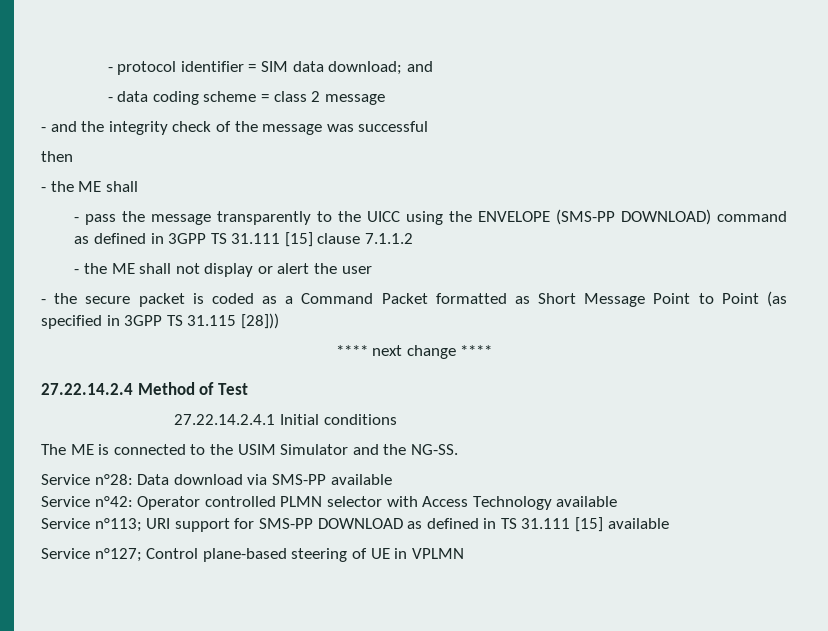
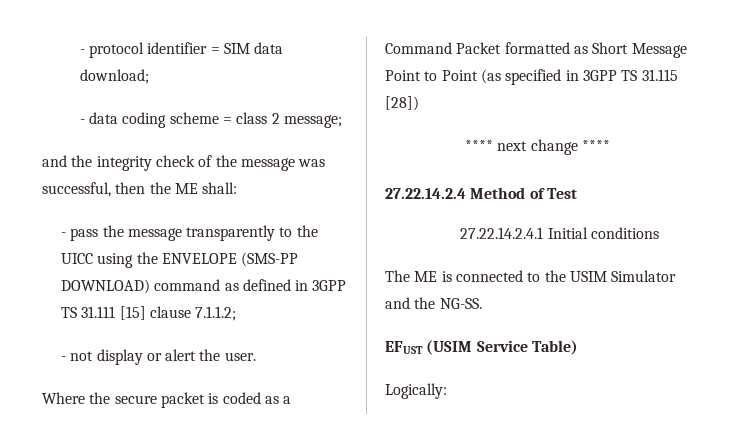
[406,61,433,72] and -> (149, 76) none
[324,94,385,105] [41,127,46,132] message // - -> [283,115,342,128] message; //
[358,121,429,132] successful // -> [42,182,111,197] successful,
[41,181,138,192] // - the ME shall -> [149,182,238,194] the ME shall:
[365,233,414,244] [74,263,172,274] 7.1.1.2 // - the ME shall -> [195,306,237,321] [60,356,66,361] 7.1.1.2; // -
[341,266,372,274] [41,299,46,304] user // - -> [224,352,256,361] [42,392,85,404] user. // Where
[240,313,279,329] [28])) -> [385,96,419,111] [28])
[41,474,392,485] [41,496,618,510] [41,517,669,532] [41,548,464,562] Service n°28: Data download via SMS-PP available // Service n°42: Operator controlled PLMN selector with Access Technology available // Service n°113; URI support for SMS-PP DOWNLOAD as defined in TS 31.111 [15] available // Service n°127; Control plane-based steering of UE in VPLMN -> [385,340,578,355] [385,383,447,399] EFUST (USIM Service Table) // Logically:

